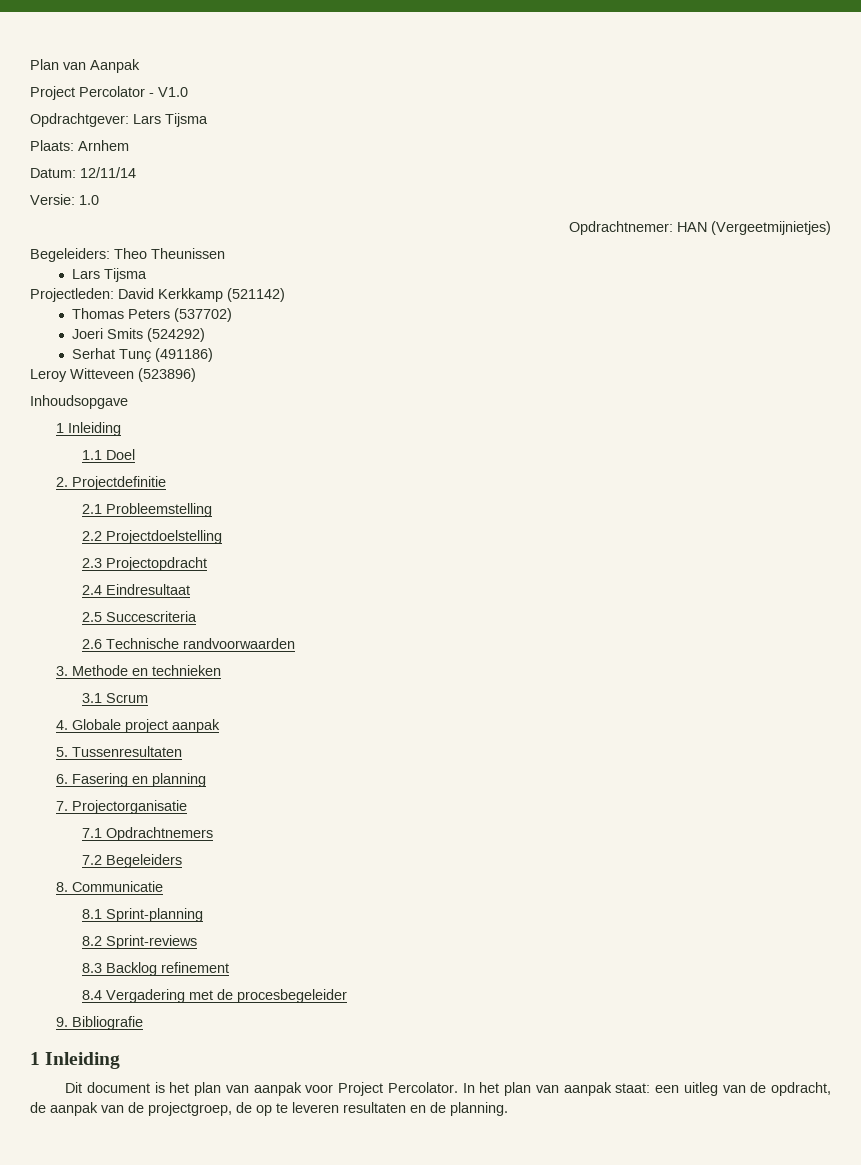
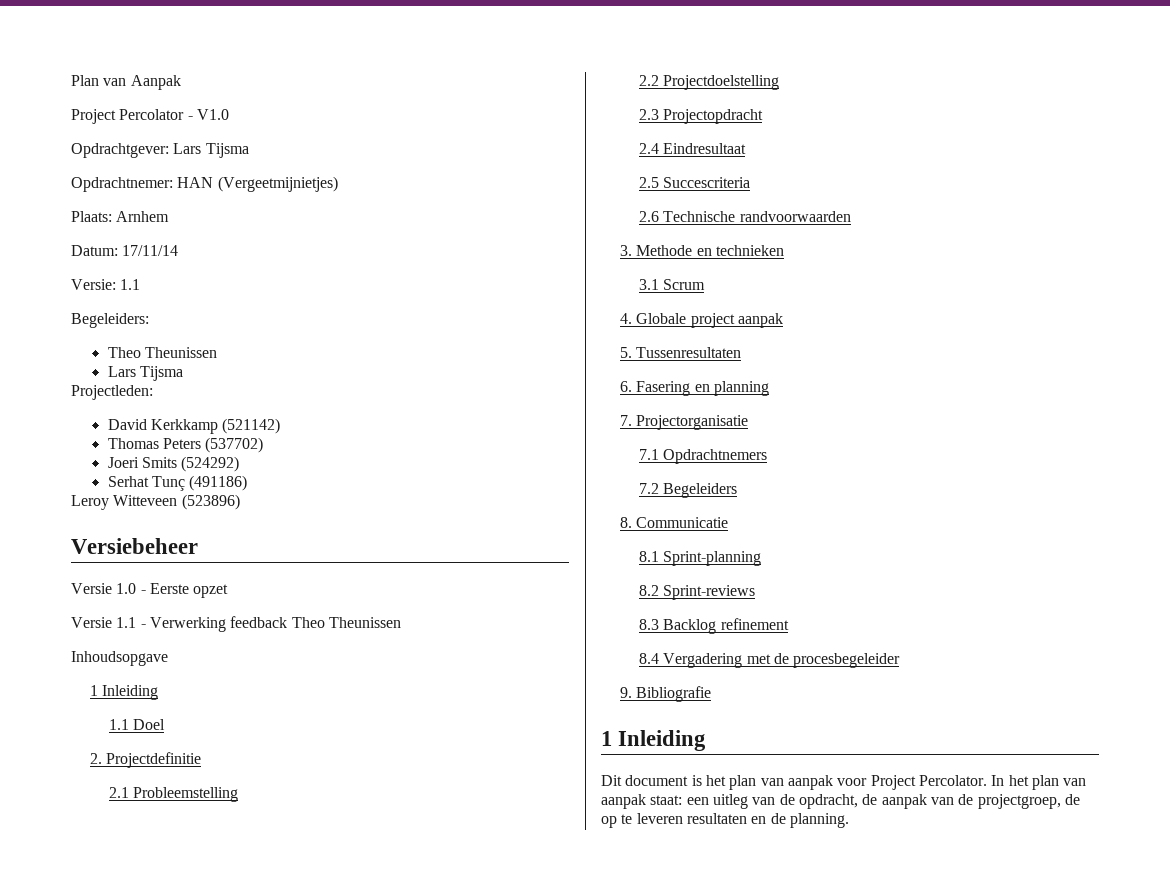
(208, 120) none -> [71,176,338,192] // Opdrachtnemer: HAN (Vergeetmijnietjes)
[80,167,136,178] 12/11/14 -> [122,245,179,256] 17/11/14
[79,195,99,205] [569,221,831,235] 1.0 // Opdrachtnemer: HAN (Vergeetmijnietjes) -> [120,279,141,290] 1.1
(110, 255) none -> (149, 320) //
(114, 295) none -> (153, 392) //
(196, 375) none -> [71,538,198,554] [71,583,229,598] [71,616,401,632] // Versiebeheer // Versie 1.0 - Eerste opzet // Versie 1.1 - Verwerking feedback Theo Theunissen

